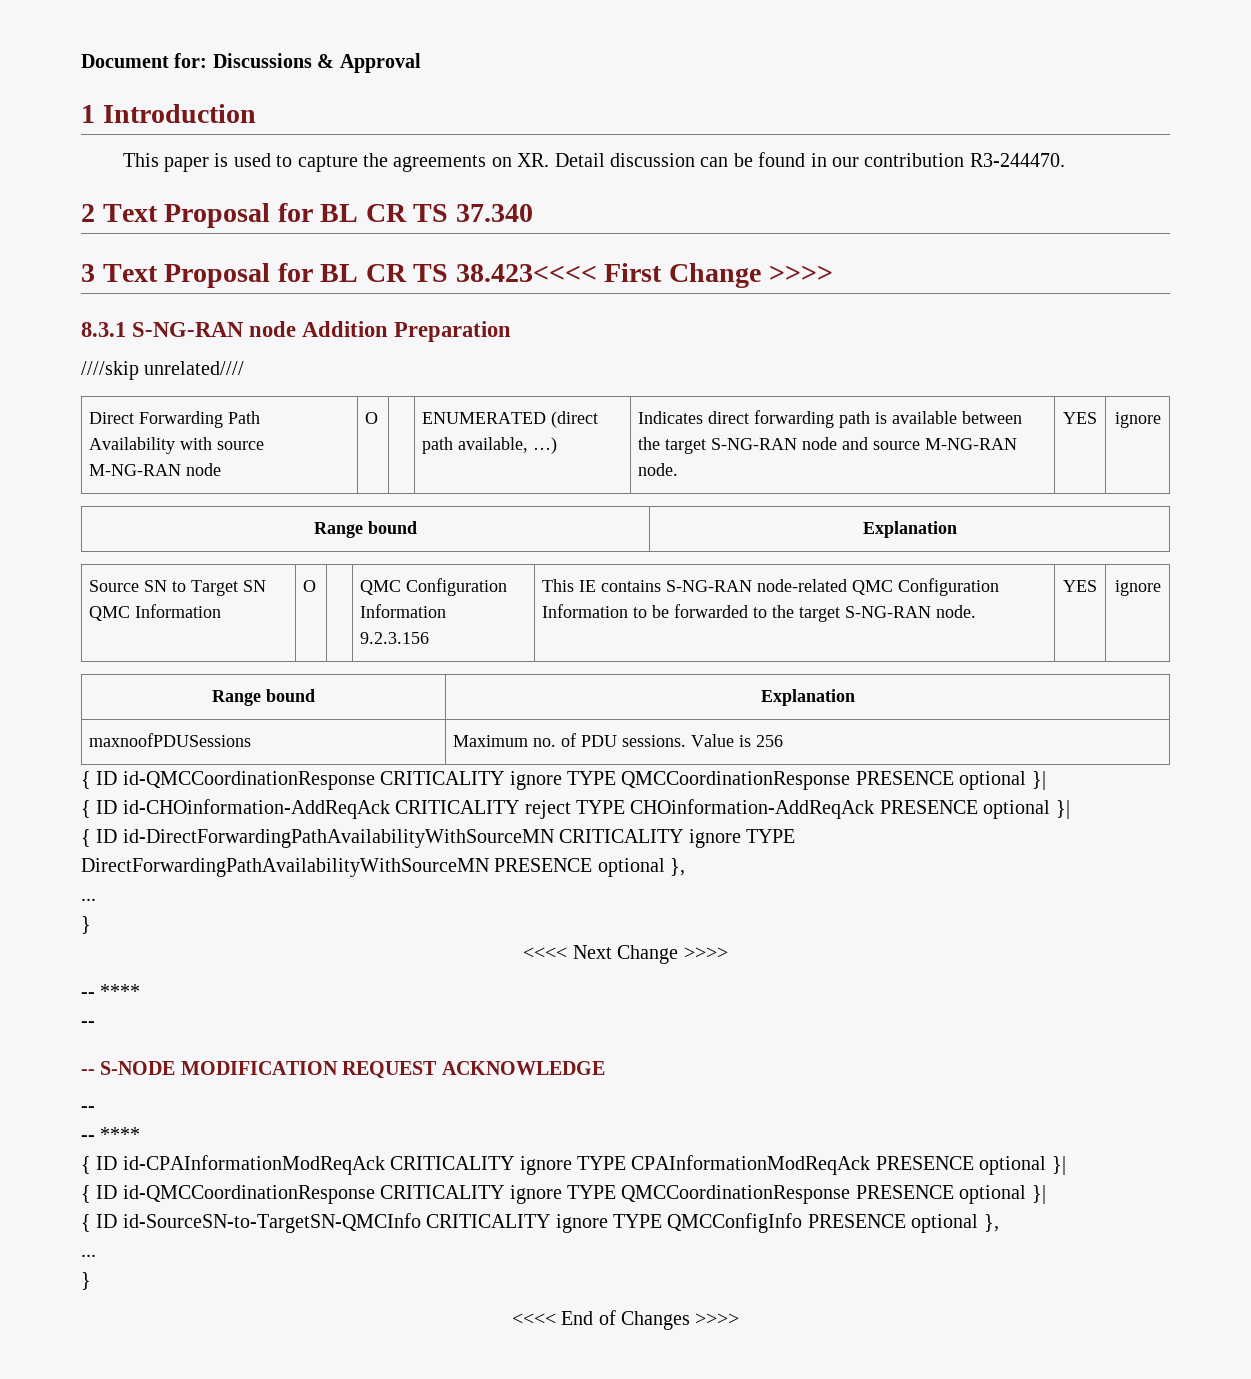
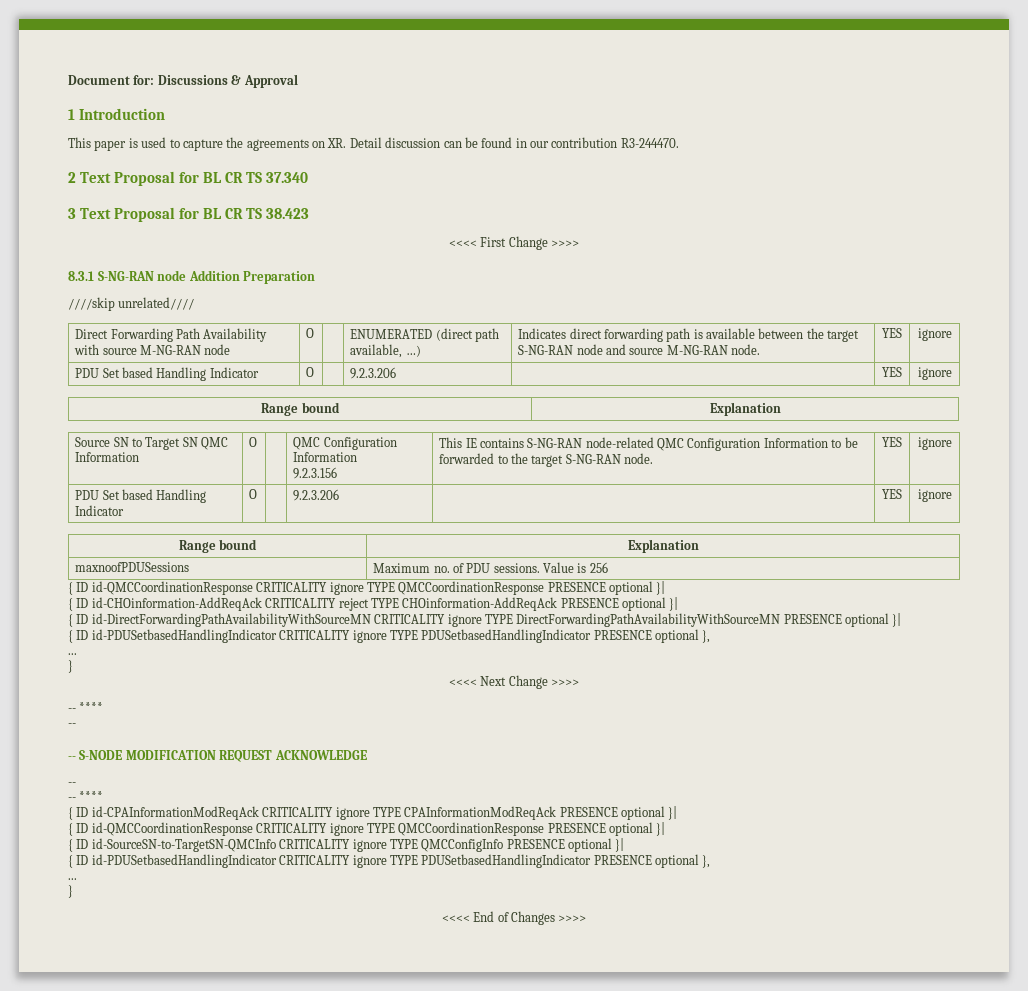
[455,264,597,282] 38.423<<<< -> [266,208,310,219] [448,240,477,247] 38.423 // <<<<
(1161, 420) none -> [75,367,259,381] [306,367,315,377] [350,367,397,379] [882,367,902,377] [917,367,952,380] // PDU Set based Handling Indicator | O | | 9.2.3.206 | | YES | ignore
(1161, 588) none -> [75,489,207,503] [75,505,125,516] [249,489,258,499] [293,489,340,501] [882,489,902,499] [917,489,952,502] // PDU Set based Handling Indicator | O | | 9.2.3.206 | | YES | ignore
(665, 867) none -> [892,613,902,627] [68,629,699,643] }| // { ID id-PDUSetbasedHandlingIndicator CRITICALITY ignore TYPE PDUSetbasedHandlingIndicator PRESENCE optional
(979, 1223) none -> [615,838,625,852] [68,854,699,868] }| // { ID id-PDUSetbasedHandlingIndicator CRITICALITY ignore TYPE PDUSetbasedHandlingIndicator PRESENCE optional

